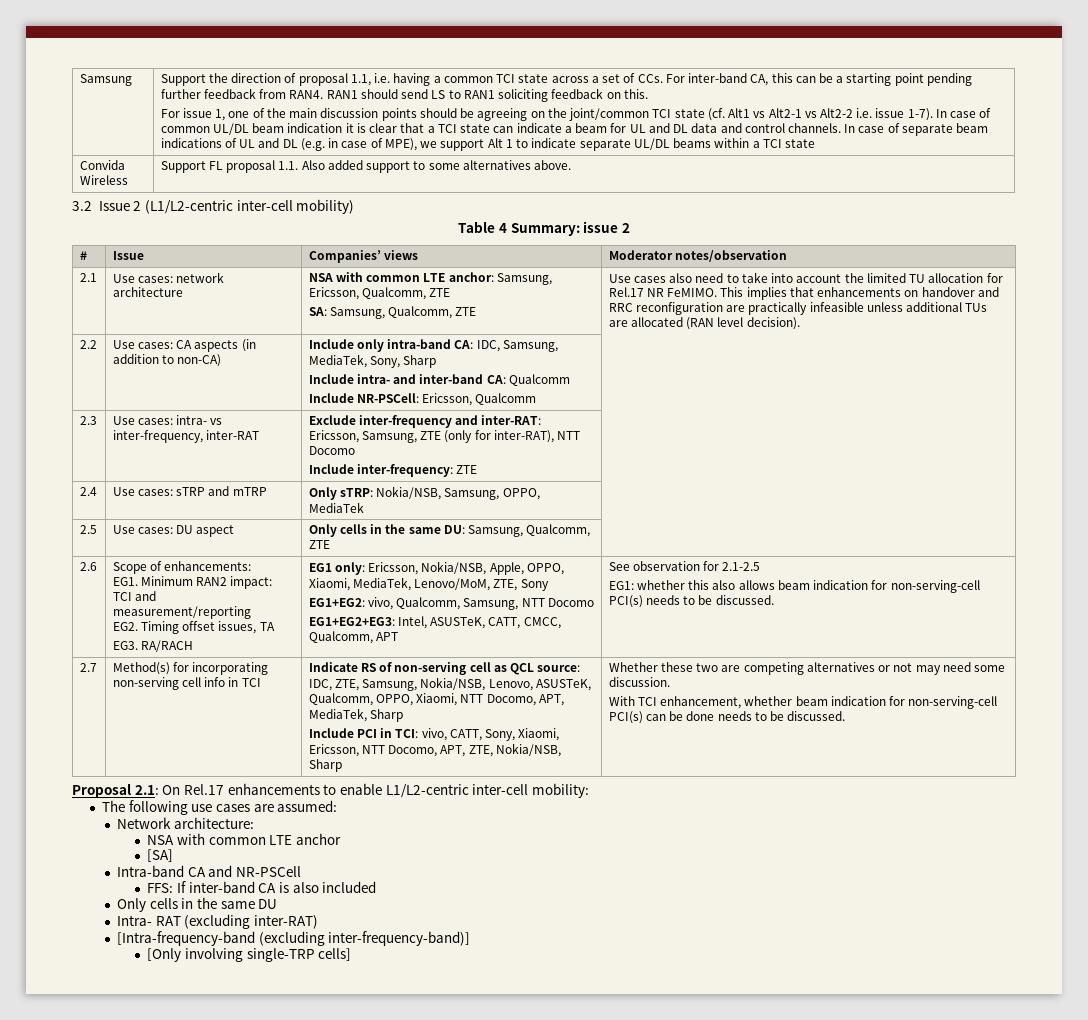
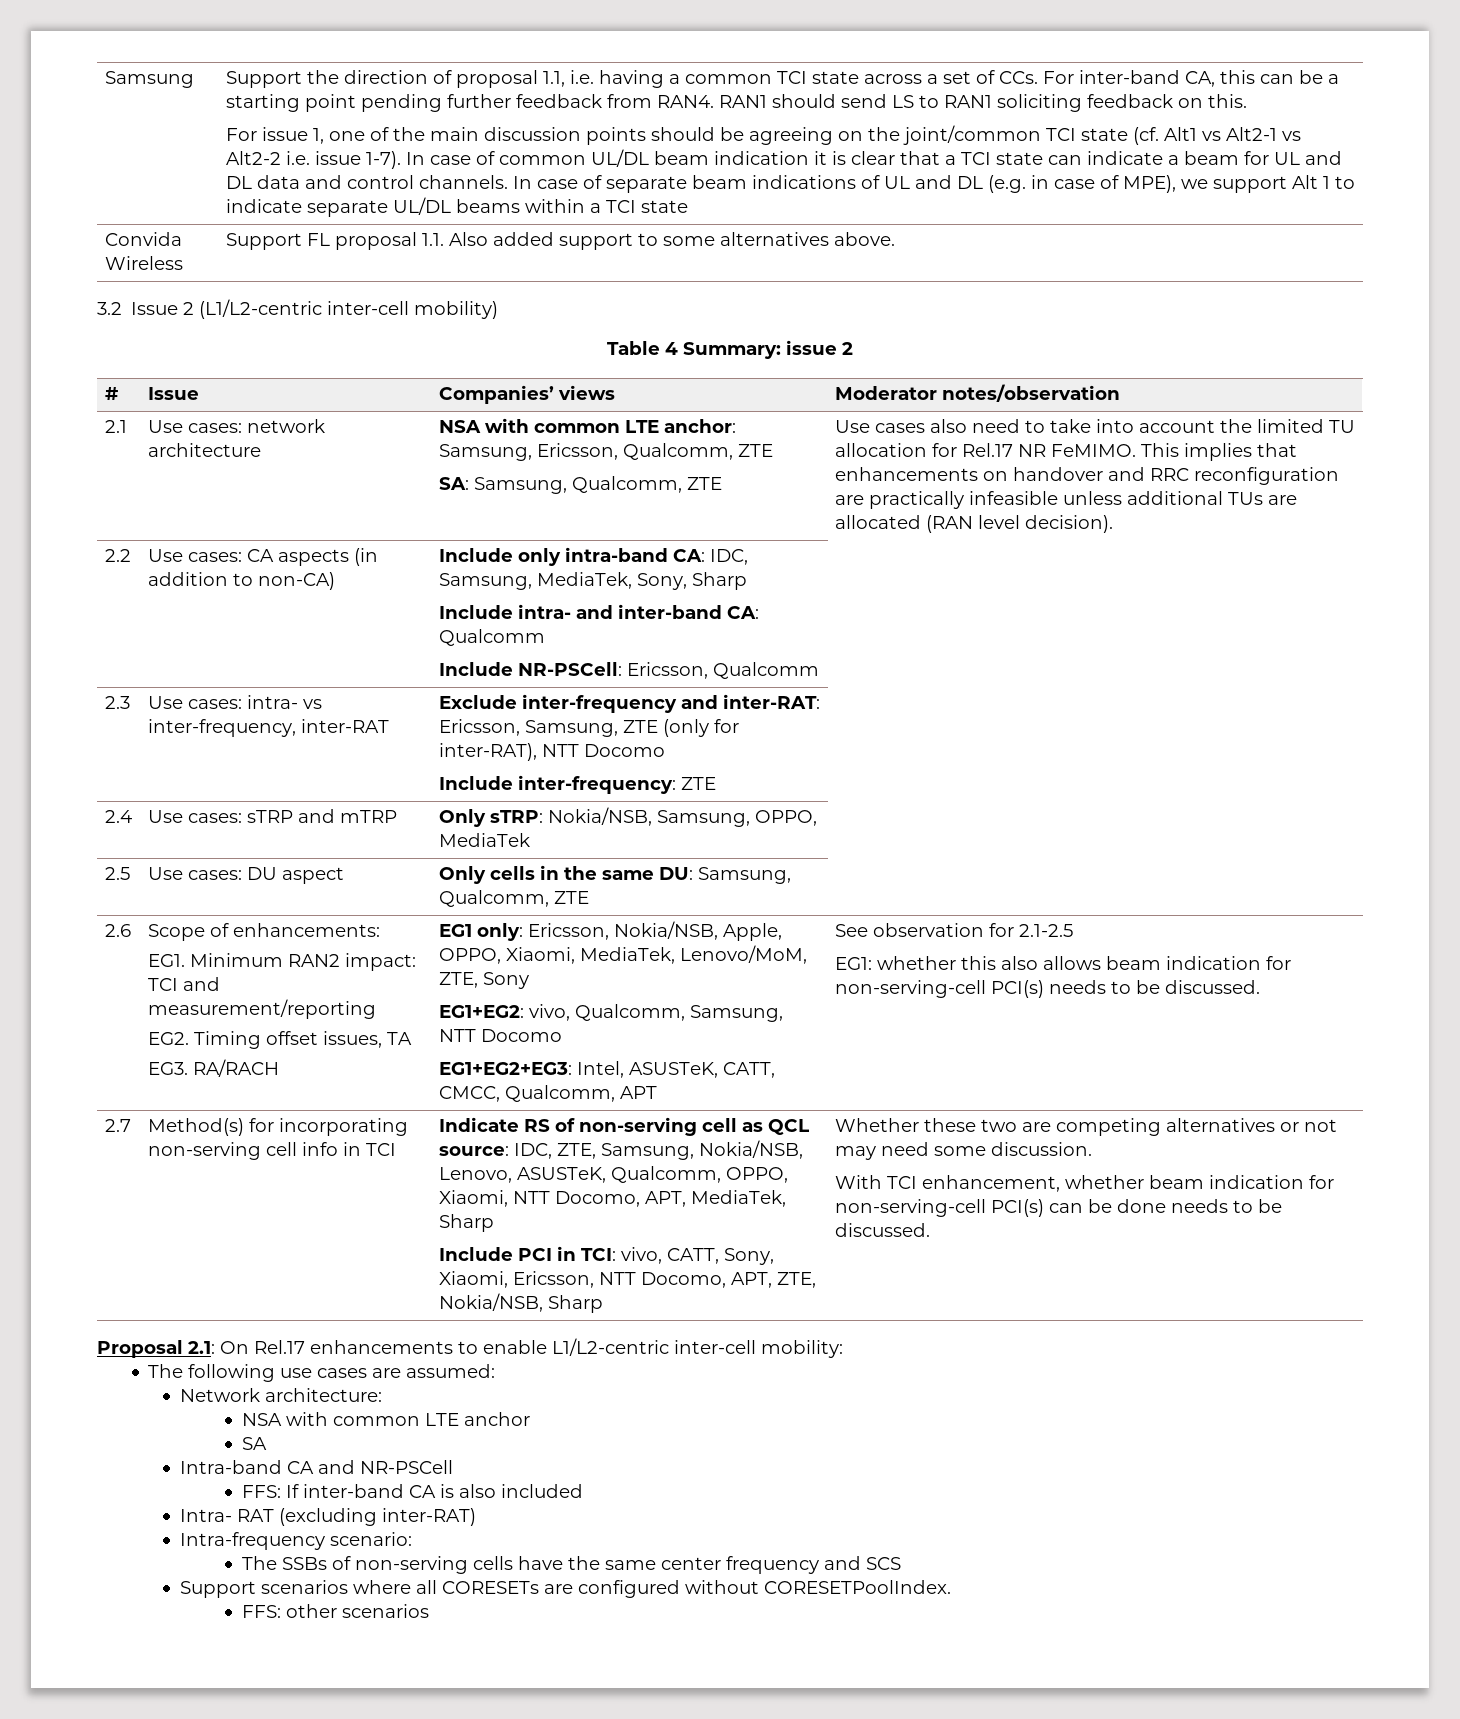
[147,849,174,862] [SA] -> [241,1437,267,1450] SA
[117,897,278,912] [117,914,319,929] [117,931,471,946] [147,948,352,962] Only cells in the same DU // Intra- RAT (excluding inter-RAT) // [Intra-frequency-band (excluding inter-frequency-band)] // [Only involving single-TRP cells] -> [179,1508,476,1526] [179,1532,412,1550] [241,1556,901,1574] [179,1580,951,1598] [241,1604,429,1618] Intra- RAT (excluding inter-RAT) // Intra-frequency scenario: // The SSBs of non-serving cells have the same center frequency and SCS // Support scenarios where all CORESETs are configured without CORESETPoolIndex. // FFS: other scenarios

